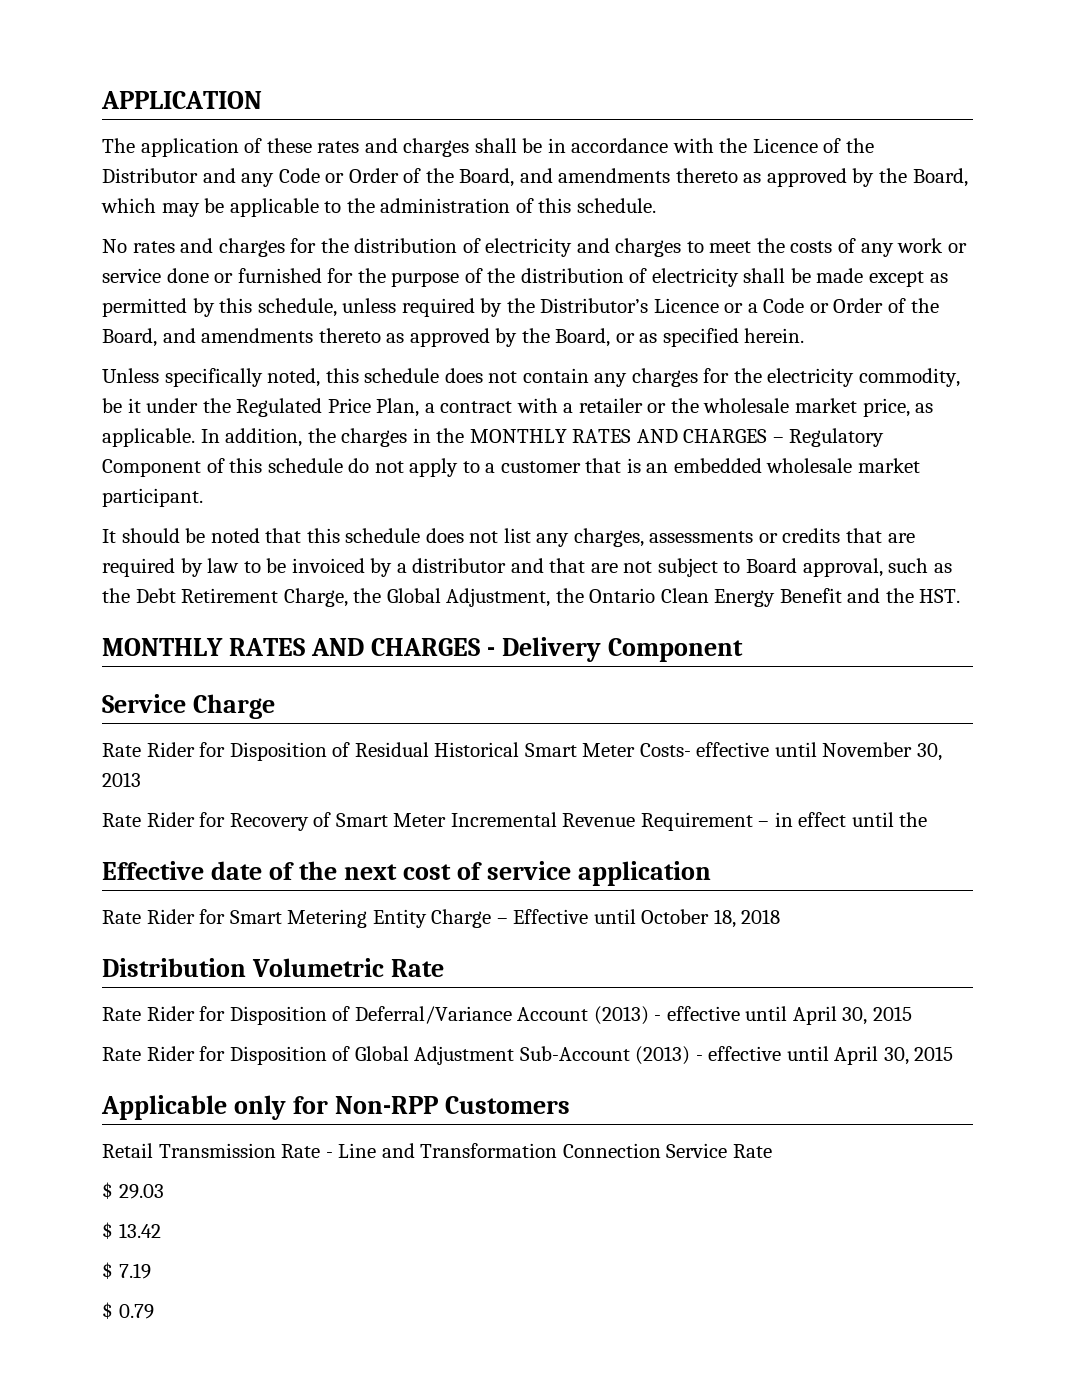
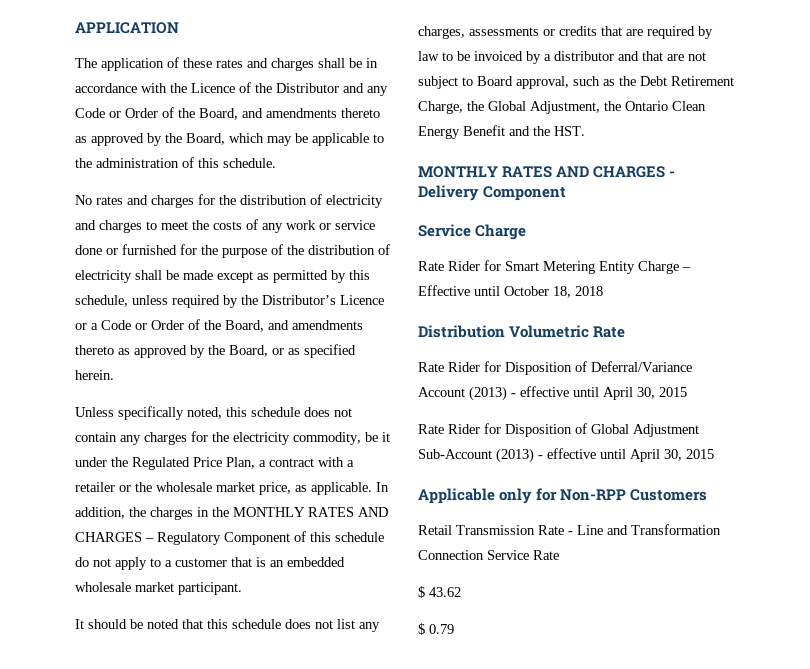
[102,742,942,761] [102,772,141,787] [102,812,928,831] [102,861,712,886] // Rate Rider for Disposition of Residual Historical Smart Meter Costs- effective until November 30, 2013 // Rate Rider for Recovery of Smart Meter Incremental Revenue Requirement – in effect until the // Effective date of the next cost of service application -> (527, 232) none
[118,1184,164,1199] [102,1222,161,1239] [102,1262,151,1279] 29.03 // $ 13.42 // $ 7.19 -> [429,587,461,597] 43.62

